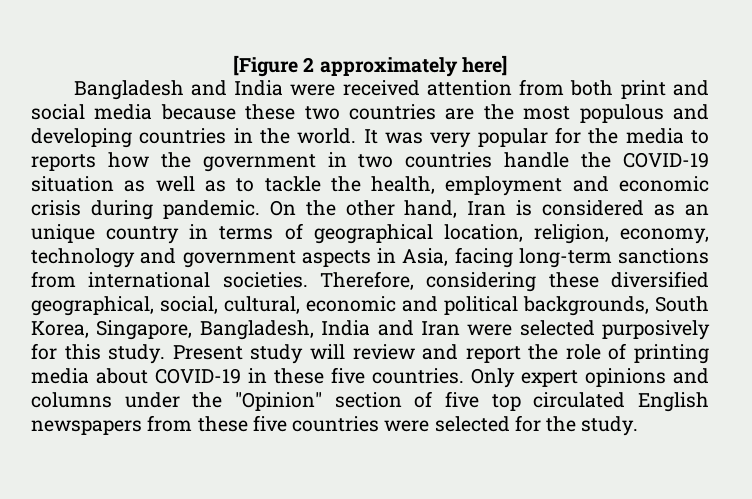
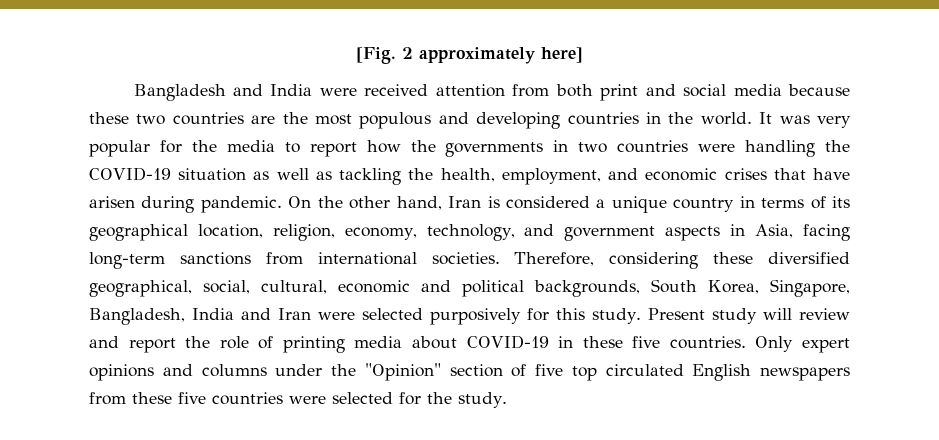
[233,55,299,77] [Figure -> [356,47,396,64] [Fig.
[31,154,96,171] reports -> [309,142,357,157] report
[202,154,316,172] government -> [445,142,544,157] governments
[504,152,570,168] handle -> [698,140,816,157] were handling
[236,176,321,192] to tackle -> [339,168,402,185] tackling
[445,176,563,196] employment -> [501,168,601,185] employment,
[31,200,81,216] crisis -> [724,168,851,180] [89,196,135,208] crises that have arisen
[654,204,710,216] as an -> [596,199,606,208] a
(303, 231) none -> [832,196,850,208] its
[31,248,135,268] technology -> [426,224,515,241] technology,

